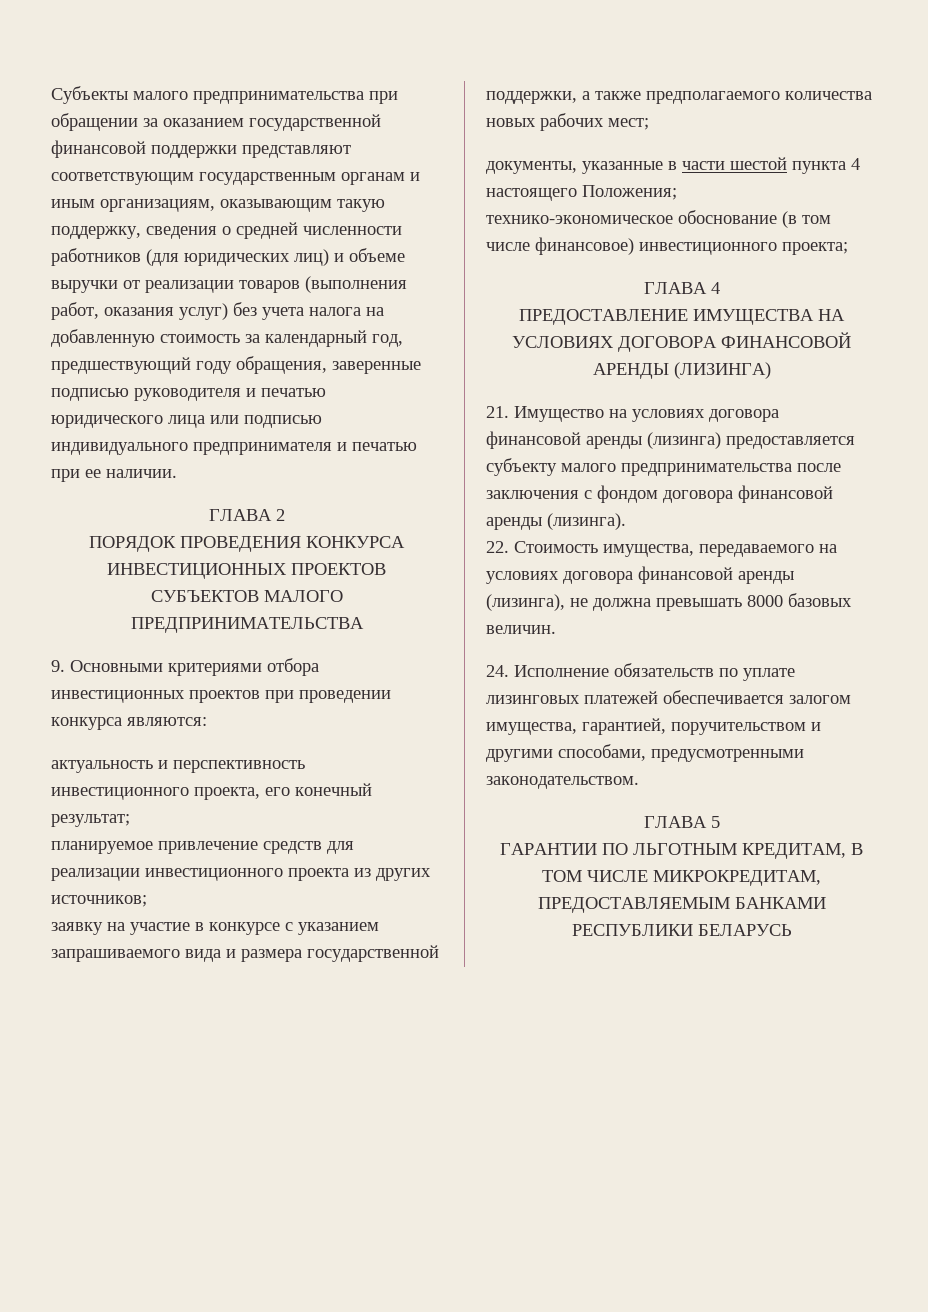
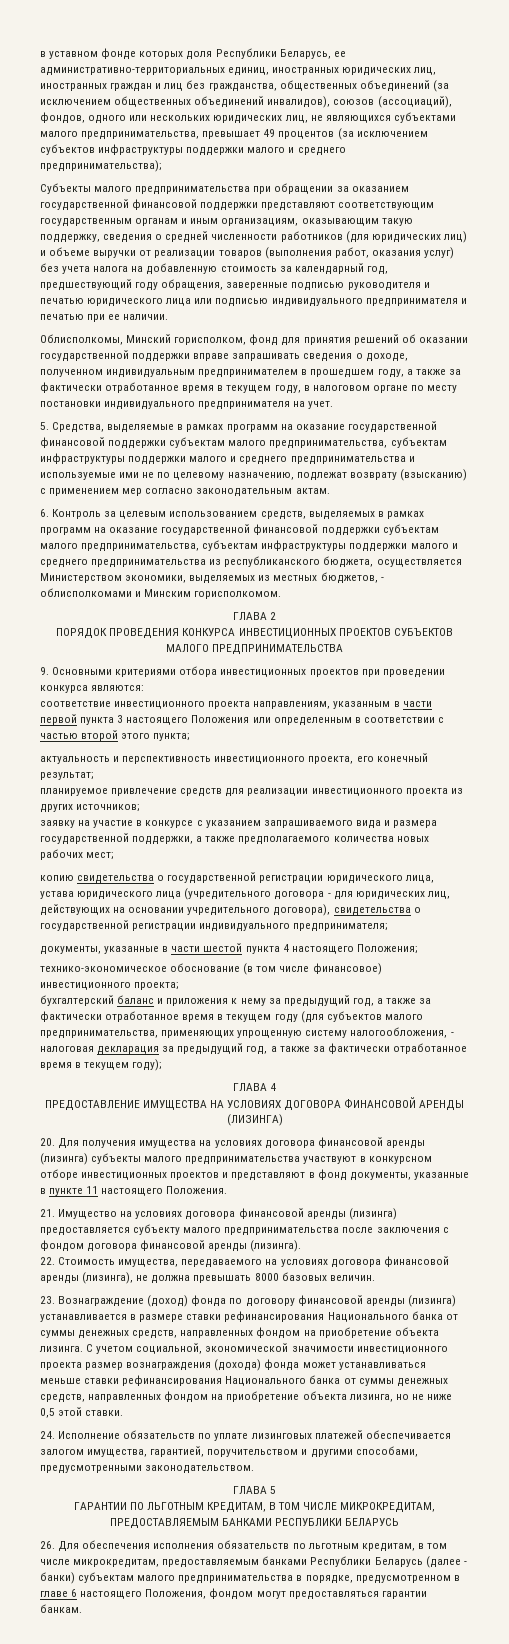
(51, 95) none -> [40,48,346,60] [40,67,437,76] [40,80,449,92] [40,96,452,108] [40,112,456,124] [40,128,428,140] [40,144,346,156] [40,160,162,172] в уставном фонде которых доля Республики Беларусь, ее административно-территориальных единиц, иностранных юридических лиц, иностранных граждан и лиц без гражданства, общественных объединений (за исключением общественных объединений инвалидов), союзов (ассоциаций), фондов, одного или нескольких юридических лиц, не являющихся субъектами малого предпринимательства, превышает 49 процентов (за исключением субъектов инфраструктуры поддержки малого и среднего предпринимательства); //
(177, 473) none -> [40,334,468,346] [40,350,408,362] [40,369,461,378] [40,382,458,394] [40,401,334,410] [40,421,437,433] [40,437,447,449] [40,453,415,465] [40,469,467,481] [40,488,330,497] [40,509,424,520] [40,524,439,536] [40,540,458,552] [40,556,462,568] [40,572,384,584] [40,588,282,599] // Облисполкомы, Минский горисполком, фонд для принятия решений об оказании государственной поддержки вправе запрашивать сведения о доходе, полученном индивидуальным предпринимателем в прошедшем году, а также за фактически отработанное время в текущем году, в налоговом органе по месту постановки индивидуального предпринимателя на учет. // 5. Средства, выделяемые в рамках программ на оказание государственной финансовой поддержки субъектам малого предпринимательства, субъектам инфраструктуры поддержки малого и среднего предпринимательства и используемые ими не по целевому назначению, подлежат возврату (взысканию) с применением мер согласно законодательным актам. // 6. Контроль за целевым использованием средств, выделяемых в рамках программ на оказание государственной финансовой поддержки субъектам малого предпринимательства, субъектам инфраструктуры поддержки малого и среднего предпринимательства из республиканского бюджета, осуществляется Министерством экономики, выделяемых из местных бюджетов, - облисполкомами и Минским горисполкомом.
(207, 721) none -> [40,701,432,709] [40,714,444,726] [40,730,191,741] // соответствие инвестиционного проекта направлениям, указанным в части первой пункта 3 настоящего Положения или определенным в соответствии с частью второй этого пункта;
(649, 124) none -> [40,872,434,884] [40,888,450,900] [40,904,421,916] [40,920,389,932] // копию свидетельства о государственной регистрации юридического лица, устава юридического лица (учредительного договора - для юридических лиц, действующих на основании учредительного договора), свидетельства о государственной регистрации индивидуального предпринимателя;
(848, 248) none -> [40,995,432,1007] [40,1011,423,1023] [40,1027,454,1039] [40,1043,467,1055] [40,1059,163,1071] // бухгалтерский баланс и приложения к нему за предыдущий год, а также за фактически отработанное время в текущем году (для субъектов малого предпринимательства, применяющих упрощенную систему налогообложения, - налоговая декларация за предыдущий год, а также за фактически отработанное время в текущем году);
(771, 370) none -> [40,1137,425,1149] [40,1153,432,1165] [40,1169,469,1181] [40,1186,228,1196] // 20. Для получения имущества на условиях договора финансовой аренды (лизинга) субъекты малого предпринимательства участвуют в конкурсном отборе инвестиционных проектов и представляют в фонд документы, указанные в пункте 11 настоящего Положения.
(556, 629) none -> [40,1295,456,1307] [40,1311,458,1322] [40,1327,439,1339] [39,1343,448,1354] [40,1359,426,1371] [40,1375,448,1387] [40,1391,452,1403] [40,1407,124,1418] // 23. Вознаграждение (доход) фонда по договору финансовой аренды (лизинга) устанавливается в размере ставки рефинансирования Национального банка от суммы денежных средств, направленных фондом на приобретение объекта лизинга. С учетом социальной, экономической значимости инвестиционного проекта размер вознаграждения (дохода) фонда может устанавливаться меньше ставки рефинансирования Национального банка от суммы денежных средств, направленных фондом на приобретение объекта лизинга, но не ниже 0,5 этой ставки.
(792, 930) none -> [40,1540,447,1552] [40,1556,467,1568] [40,1572,460,1584] [40,1588,427,1600] [40,1604,82,1613] // 26. Для обеспечения исполнения обязательств по льготным кредитам, в том числе микрокредитам, предоставляемым банками Республики Беларусь (далее - банки) субъектам малого предпринимательства в порядке, предусмотренном в главе 6 настоящего Положения, фондом могут предоставляться гарантии банкам.

